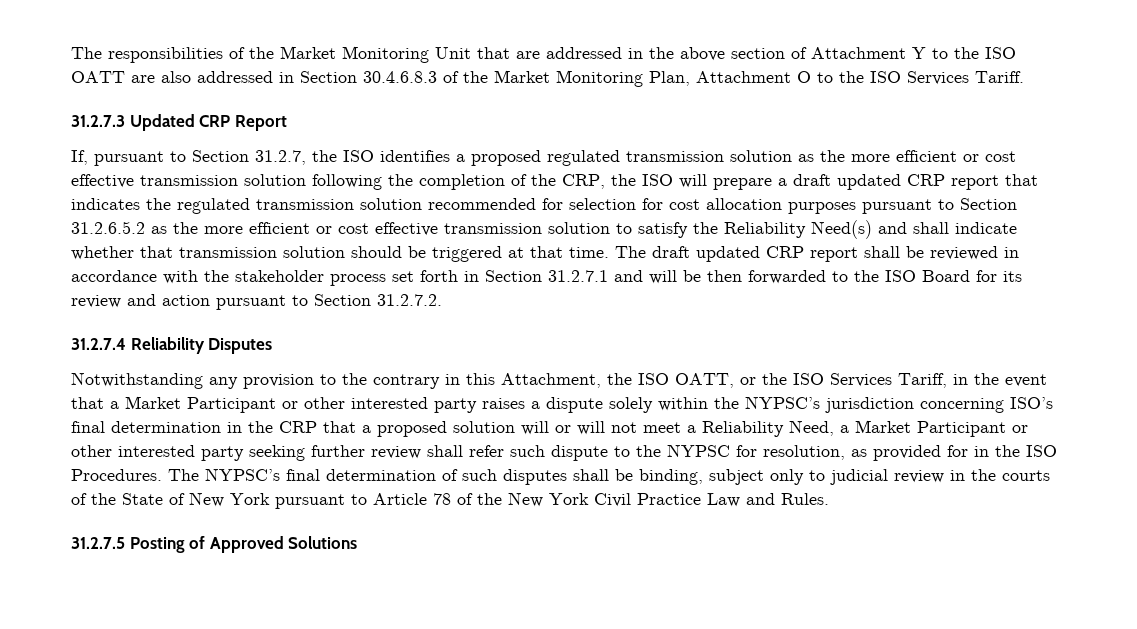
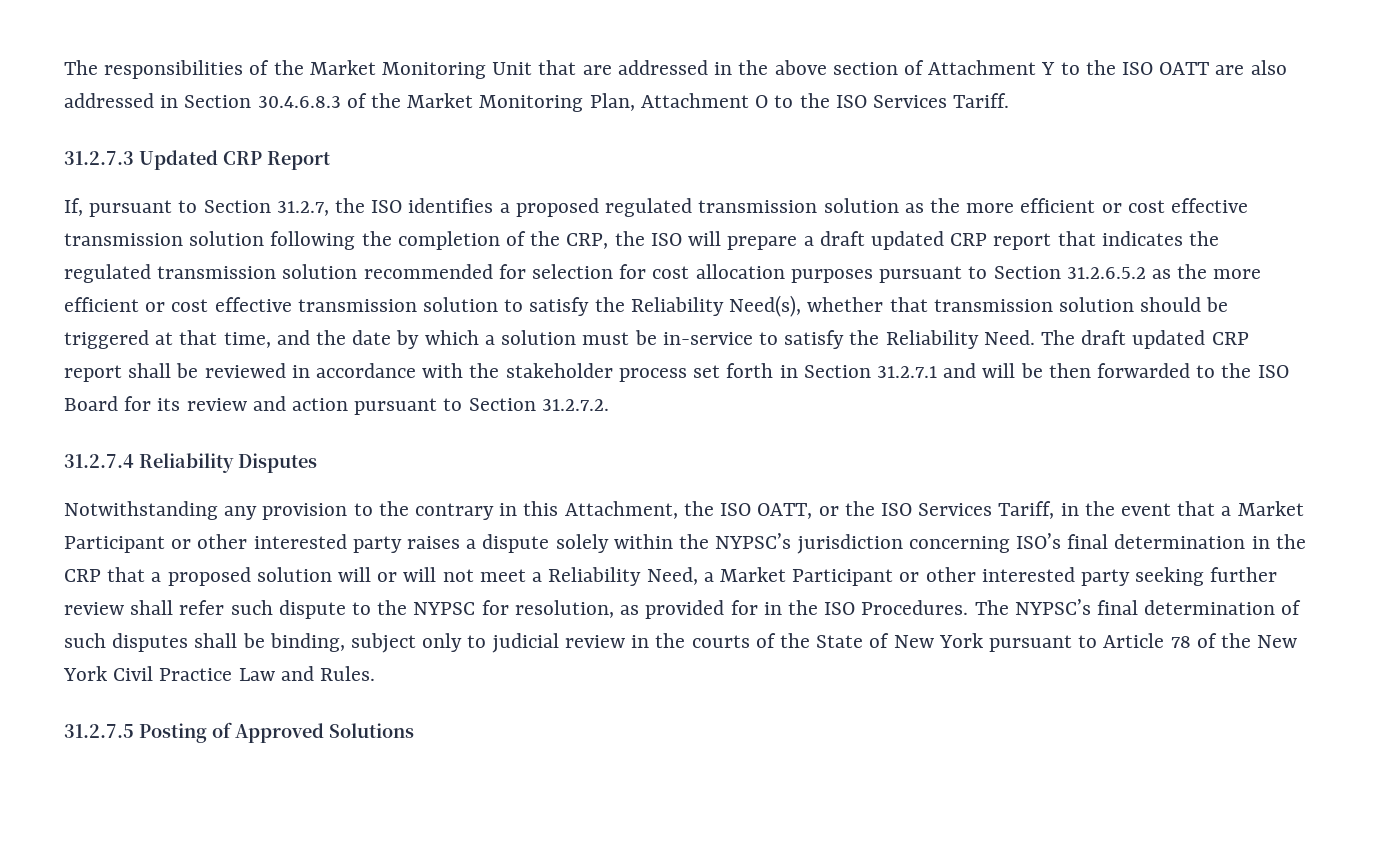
[811,220,1017,239] Need(s) and shall indicate -> [729,295,802,317] Need(s),
[569,247,609,258] time. -> [223,330,1035,349] time, and the date by which a solution must be in-service to satisfy the Reliability Need.

